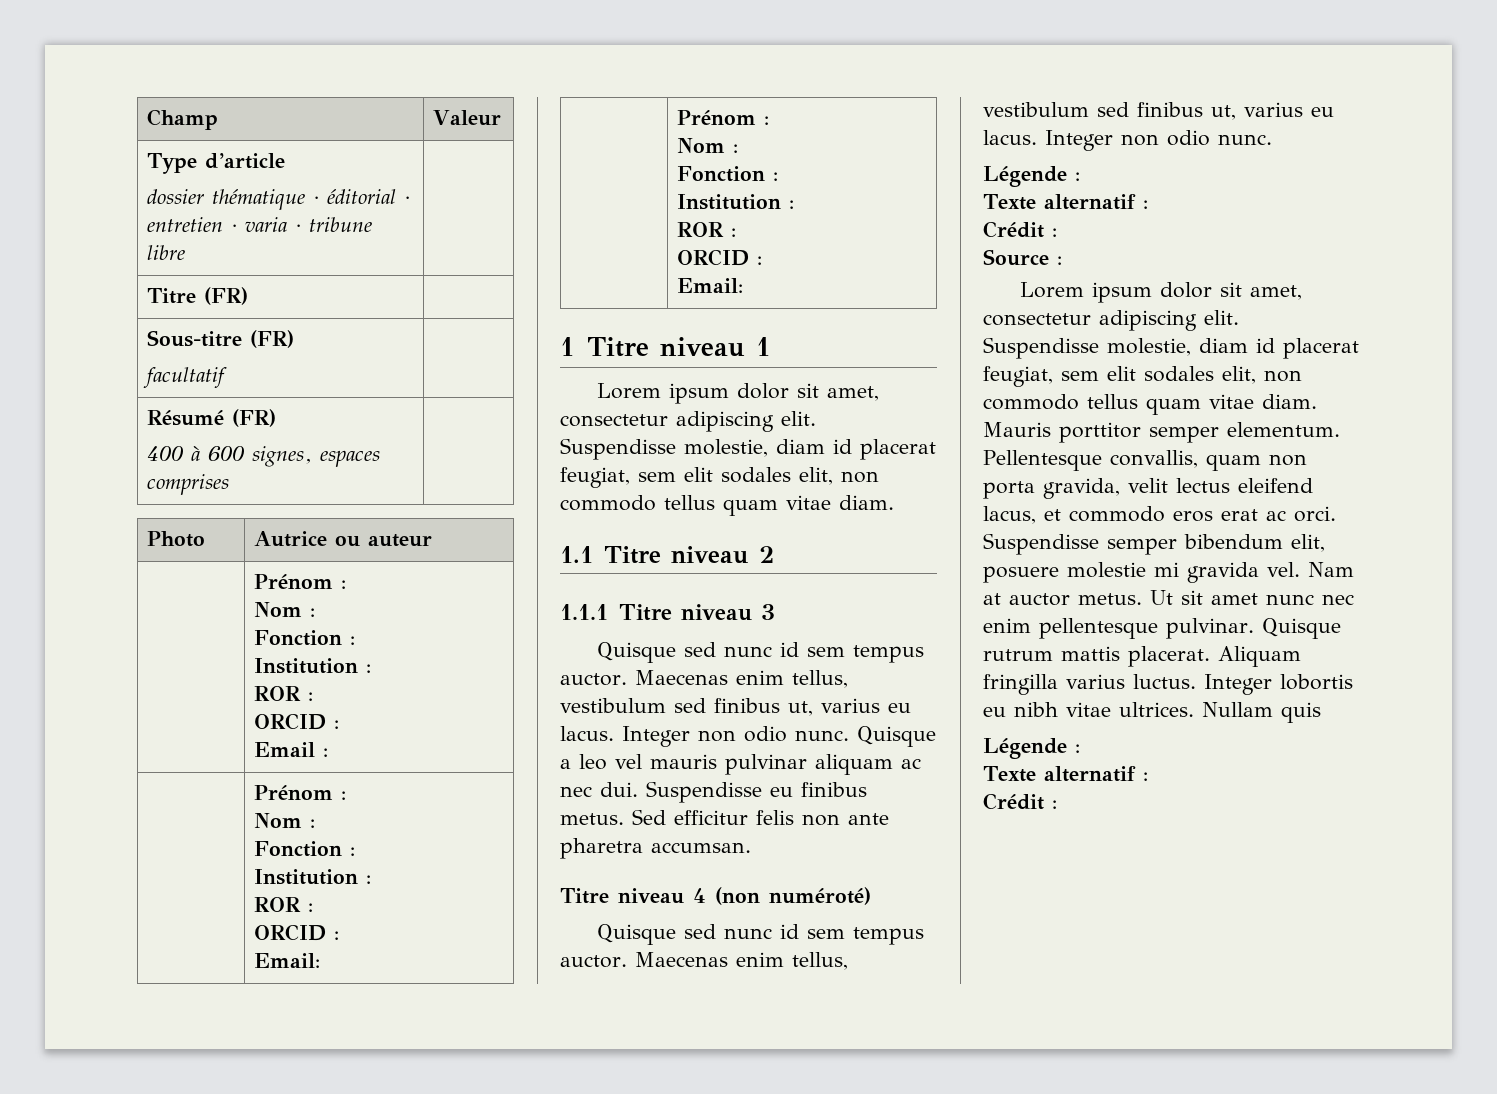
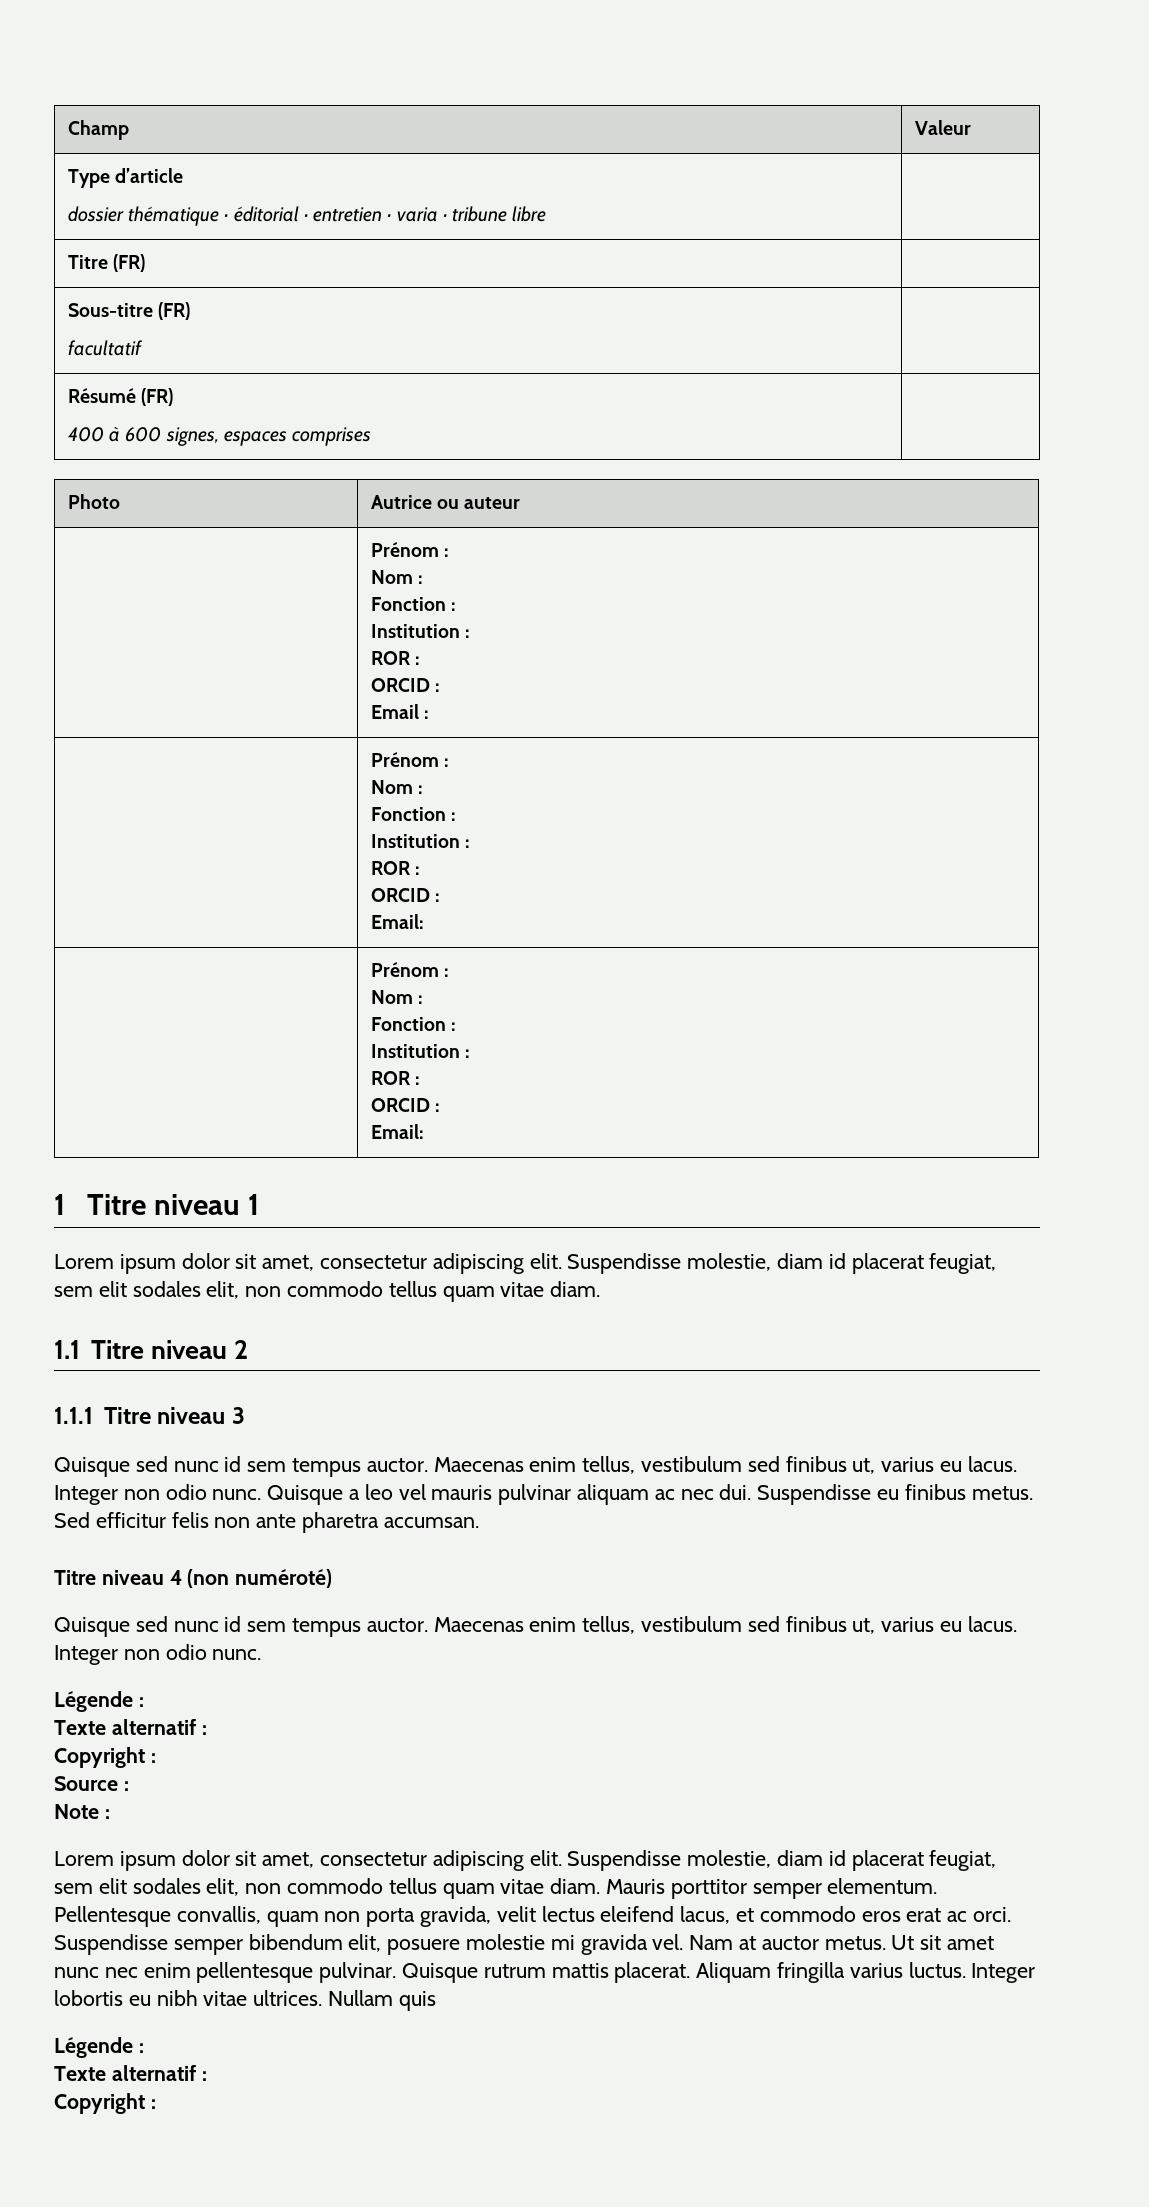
[983,221,1044,238] Crédit -> [54,1747,145,1768] Copyright
(1062, 260) none -> [54,1804,110,1819] // Note :
[983,793,1044,810] Crédit -> [54,2093,145,2114] Copyright

